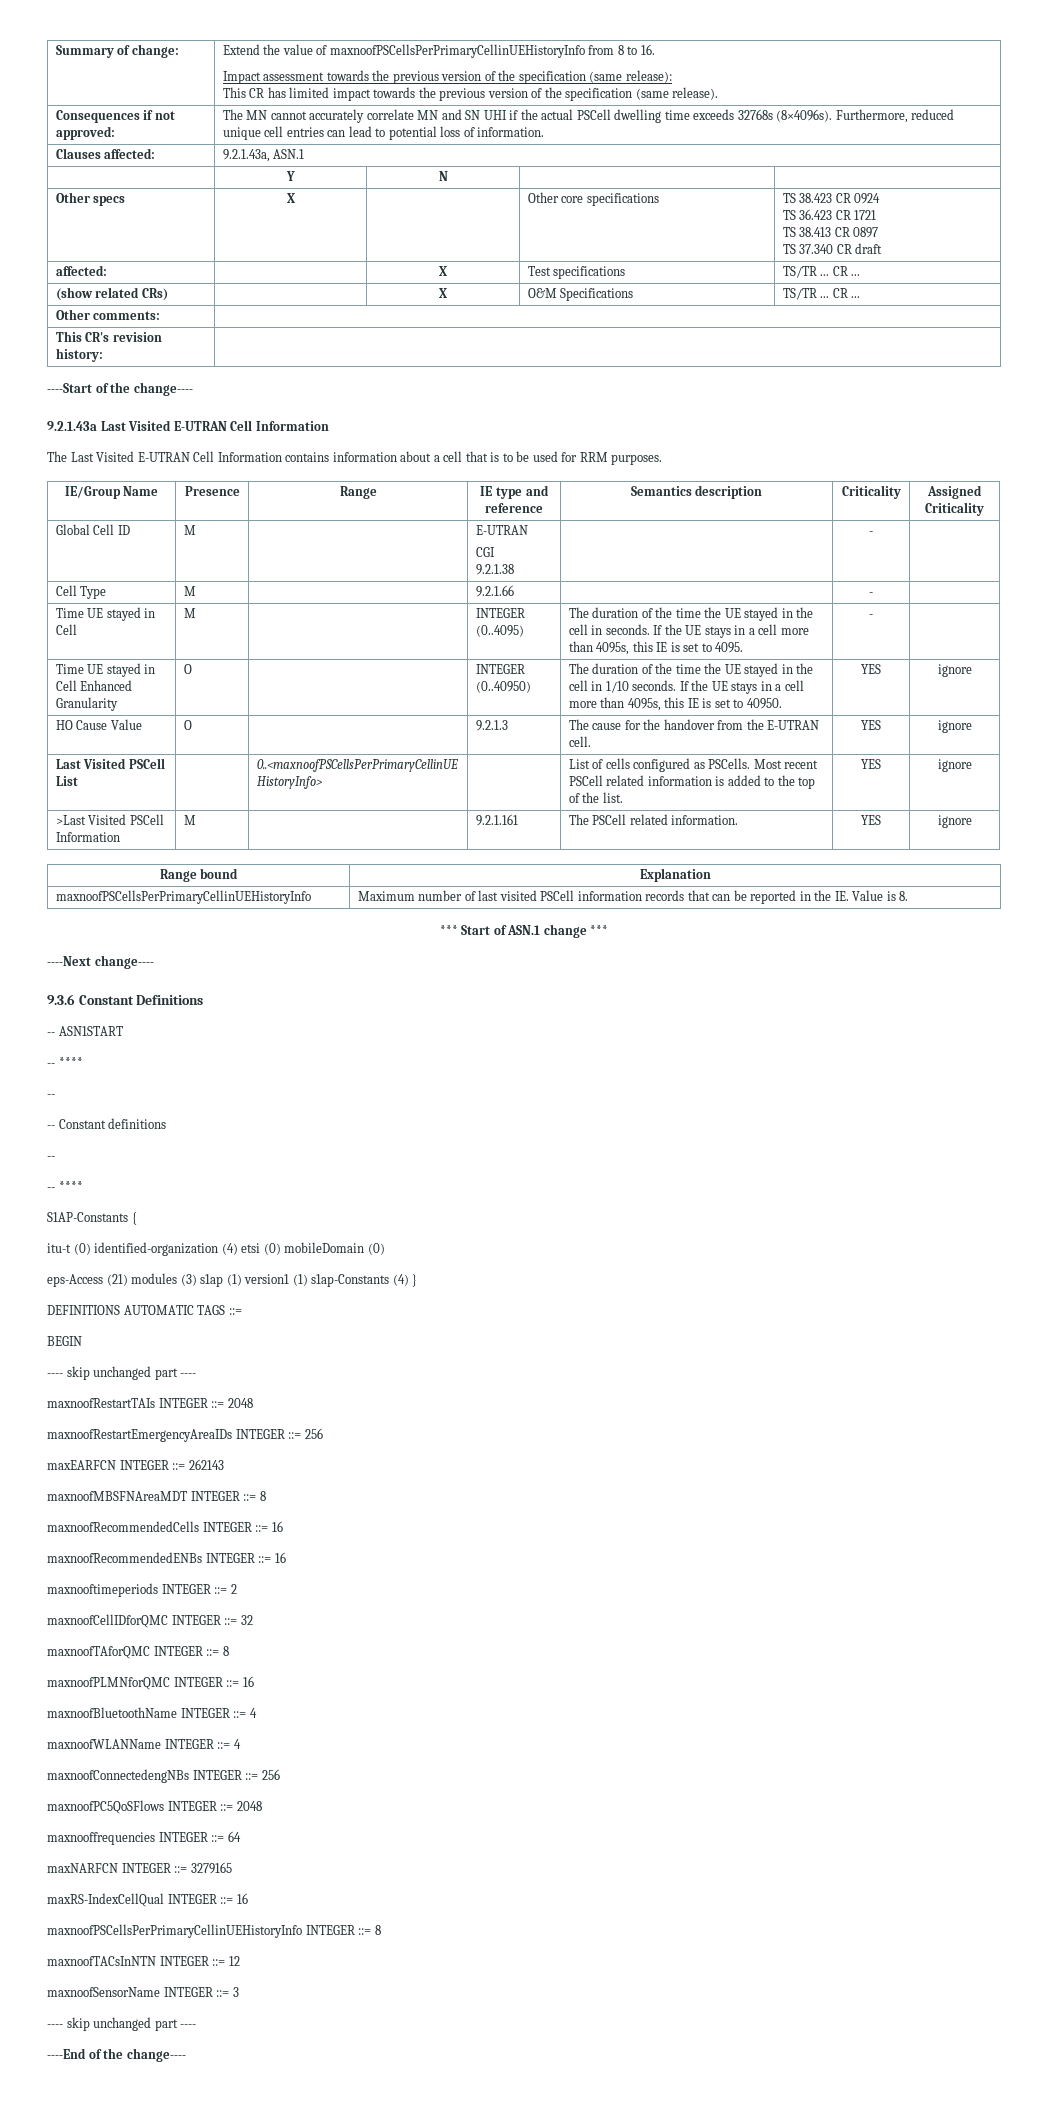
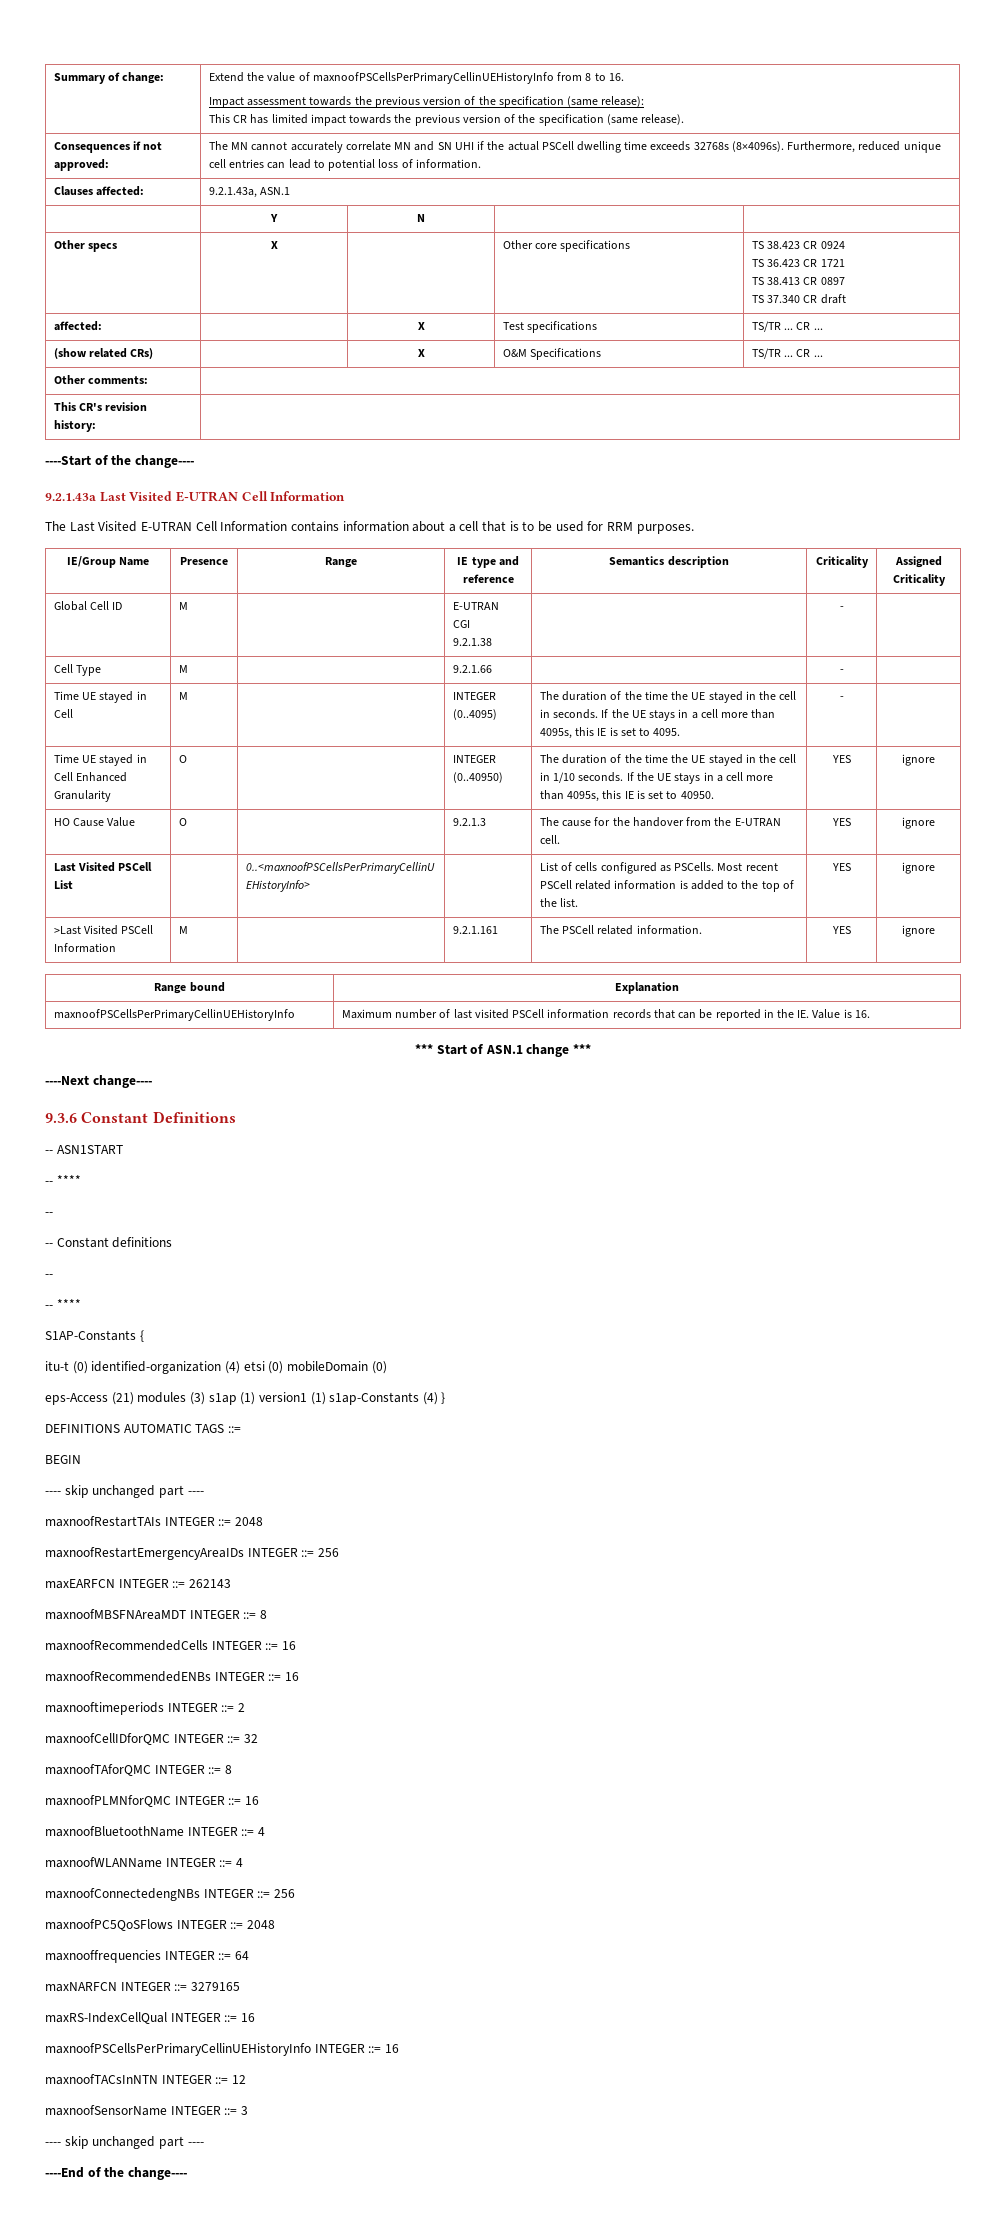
[899,891,909,901] 8. -> [854,1010,870,1018] 16.
[374,1925,381,1935] 8 -> [384,2044,399,2053] 16

